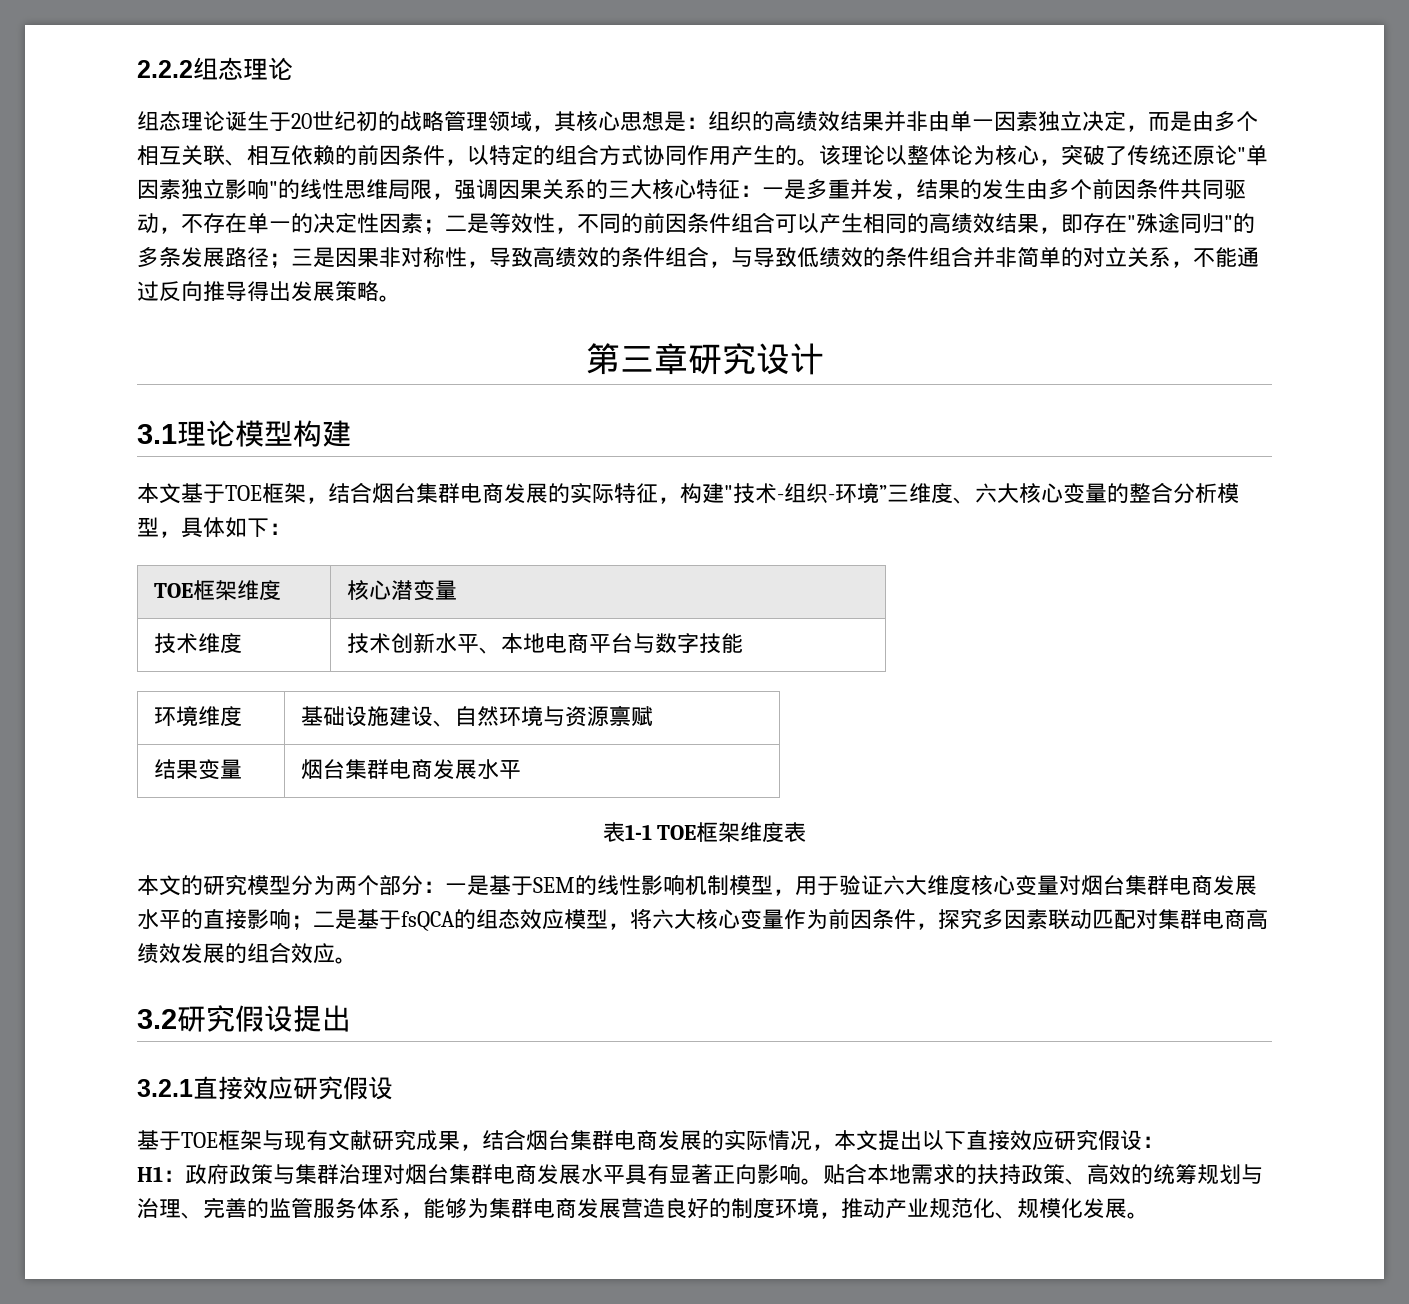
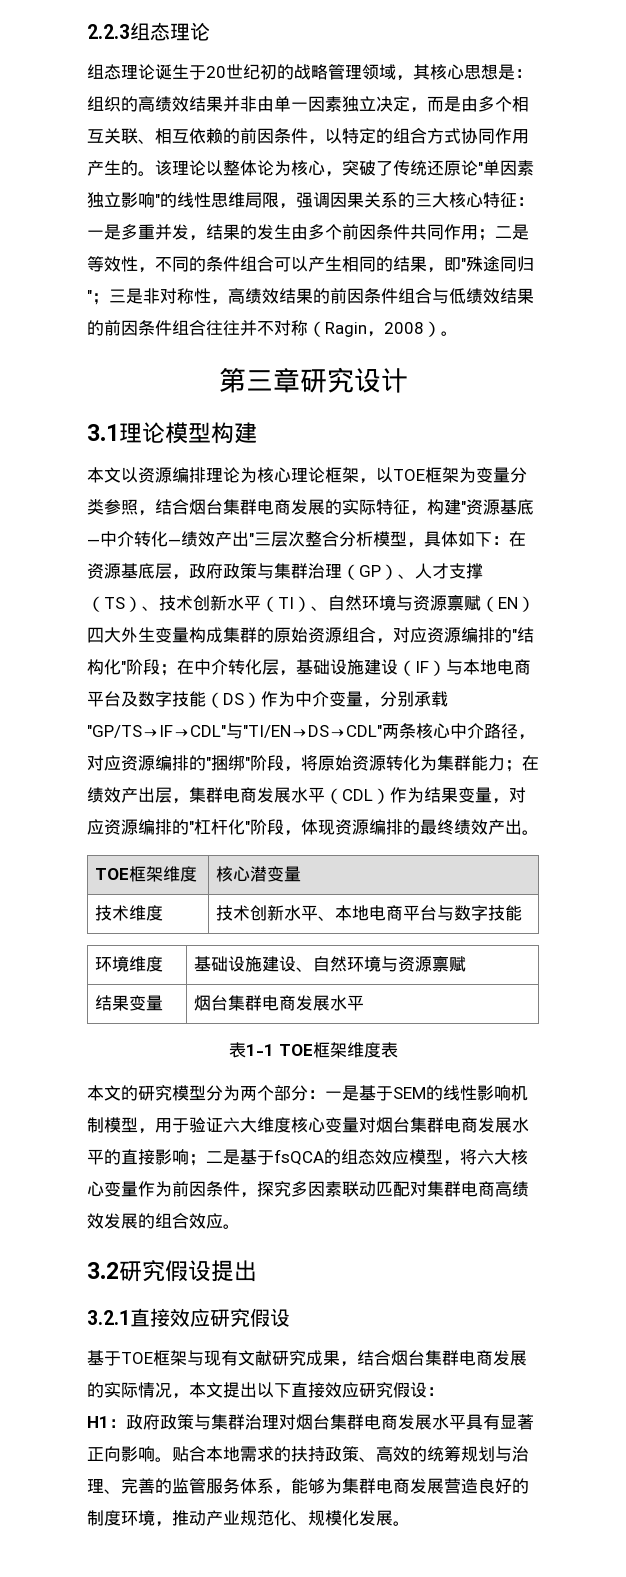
[137,60,193,78] 2.2.2 -> [87,24,130,39] 2.2.3
[1224,179,1246,199] [137,213,423,234] 驱动，不存在单一的决定性因素 -> [444,224,478,240] 作用
[643,212,687,233] 前因 -> (206, 264) none
[929,213,995,234] 高绩效 -> (393, 264) none
[1083,213,1127,233] 存在 -> (461, 264) none
[1233,213,1255,233] [137,246,1259,268] [137,281,379,302] 的多条发展路径；三是因果非对称性，导致高绩效的条件组合，与导致低绩效的条件组合并非简单的对立关系，不能通过反向推导得出发展策略 -> [92,288,534,305] [87,320,441,337] ；三是非对称性，高绩效结果的前因条件组合与低绩效结果的前因条件组合往往并不对称（Ragin，2008）
[181,483,306,504] 基于TOE框架 -> [121,467,527,484] [87,499,138,515] 以资源编排理论为核心理论框架，以TOE框架为变量分类参照
[733,483,1129,504] 技术-组织-环境”三维度、六大核心变量的 -> [466,499,534,515] [87,531,305,547] 资源基底—中介转化—绩效产出"三层次
(291, 529) none -> [509,531,526,547] [87,563,483,580] [87,594,535,612] [87,627,534,644] [87,659,531,676] [87,691,448,708] [87,723,535,740] [87,755,539,772] [87,787,526,804] [87,819,539,836] 在资源基底层，政府政策与集群治理（GP）、人才支撑（TS）、技术创新水平（TI）、自然环境与资源禀赋（EN）四大外生变量构成集群的原始资源组合，对应资源编排的"结构化"阶段；在中介转化层，基础设施建设（IF）与本地电商平台及数字技能（DS）作为中介变量，分别承载"GP/TS→IF→CDL"与"TI/EN→DS→CDL"两条核心中介路径，对应资源编排的"捆绑"阶段，将原始资源转化为集群能力；在绩效产出层，集群电商发展水平（CDL）作为结果变量，对应资源编排的"杠杆化"阶段，体现资源编排的最终绩效产出。

